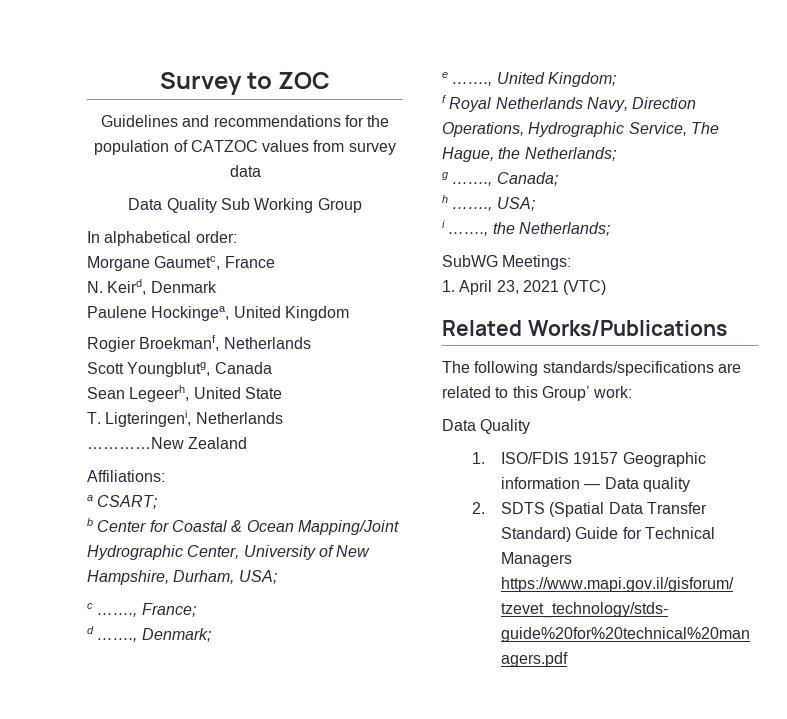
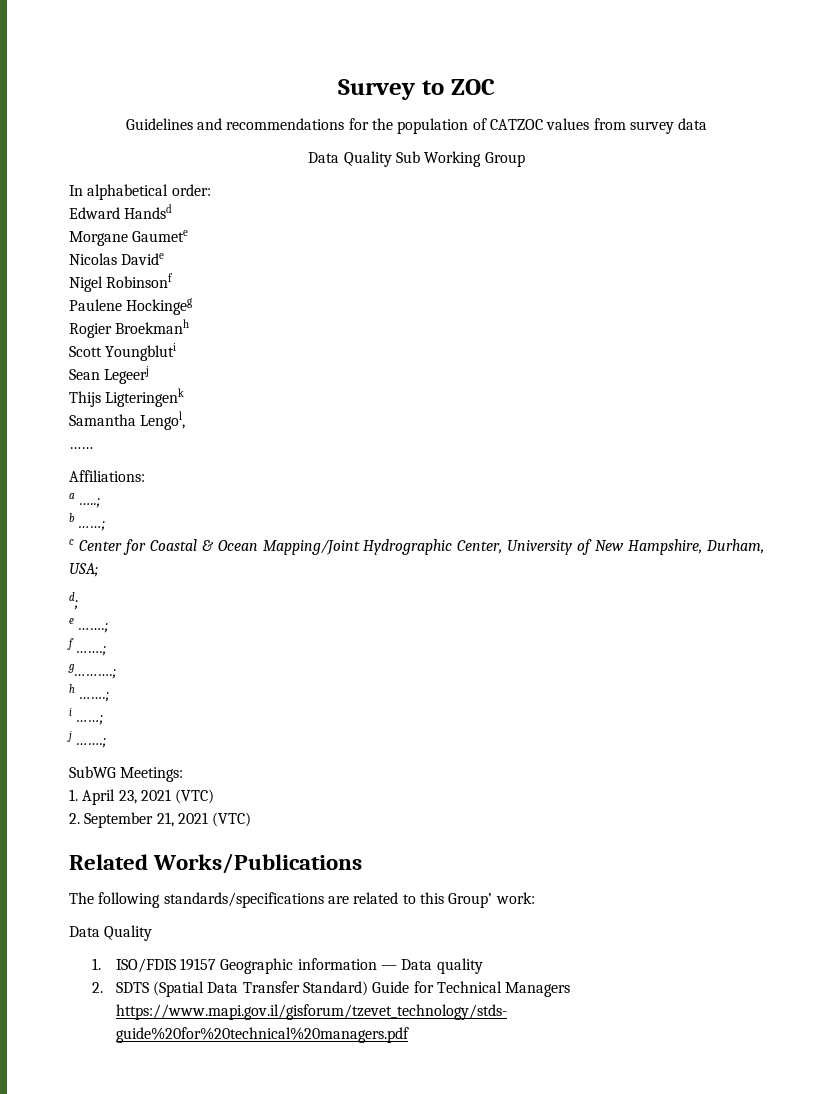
(237, 237) none -> [69,204,173,219] // Edward Handsd
[154,256,275,270] [87,279,217,295] [87,306,349,321] Gaumetc, France // N. Keird, Denmark // Paulene Hockingea, United Kingdom -> [132,230,189,242] [69,253,165,265] [69,273,174,292] [69,298,193,315] Gaumete // Nicolas Davide // Nigel Robinsonf // Paulene Hockingeg
[139,335,311,351] Broekmanf, Netherlands -> [115,319,190,334] Broekmanh
[127,362,272,377] Youngblutg, Canada -> [105,343,177,361] Youngbluti
[129,385,282,402] [87,410,283,427] [87,437,248,449] Legeerh, United State // T. Ligteringeni, Netherlands // …………New Zealand -> [104,366,150,384] [69,388,185,407] [69,411,186,430] [69,447,93,449] Legeerj // Thijs Ligteringenk // Samantha Lengol, // ……
[97,495,158,509] CSART; -> [79,498,101,508] …..;
(93, 522) none -> [78,521,106,531] [69,539,74,545] ……; // c
[87,603,93,609] [97,603,196,617] [87,626,94,634] [97,628,211,642] [442,72,448,78] [452,72,616,87] [442,95,697,112] [442,122,719,137] [442,147,616,162] [442,172,449,180] [452,172,558,186] c ……., France; // d ……., Denmark; // e ……., United Kingdom; // f Royal Netherlands Navy, Direction Operations, Hydrographic Service, The Hague, the Netherlands; // g ……., Canada; -> [69,592,78,610] [69,618,109,633] [67,638,107,656] [68,664,116,679] d; // e …….; // f …….; // g……….;
[452,197,535,211] ……., USA; -> [79,692,110,702] …….;
[448,222,610,236] ……., the Netherlands; -> [76,715,104,725] [67,731,107,748] ……; // j …….;
(607, 287) none -> [69,812,252,828] // 2. September 21, 2021 (VTC)

